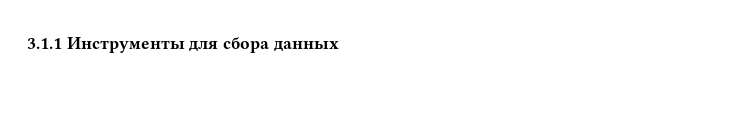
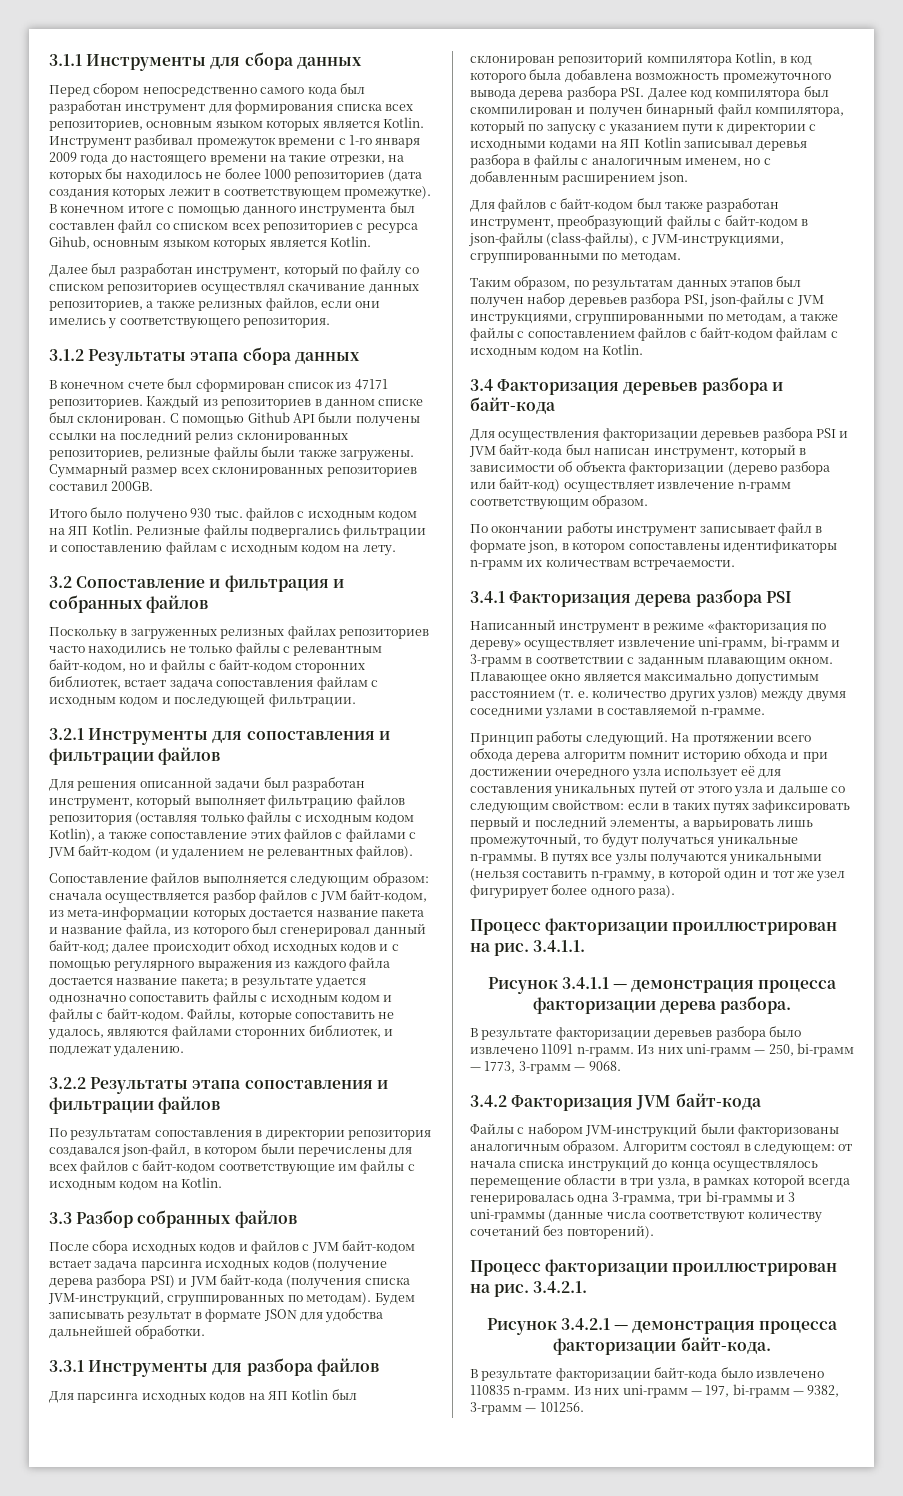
(339, 46) none -> [49,83,365,97] [49,100,413,115] [49,117,424,131] [49,134,421,149] [49,152,404,165] [49,168,422,182] [49,186,431,200] [49,202,415,217] [49,219,418,234] [49,236,371,250] [49,263,419,278] [49,283,419,295] [49,297,381,311] [49,318,331,329] [49,347,360,366] [49,378,388,392] [49,395,424,409] [49,412,420,427] [49,429,348,443] [49,446,414,461] [49,463,417,478] [49,481,154,491] [49,507,417,522] [49,524,427,538] [49,541,396,556] [49,575,344,592] [49,595,209,613] [49,625,429,640] [49,642,383,656] [49,659,366,673] [49,676,378,690] [49,693,356,708] [49,728,390,745] [49,747,221,765] [49,777,365,791] [49,794,405,809] [49,811,415,825] [49,828,416,842] [48,845,414,860] [49,872,429,887] [49,889,428,904] [49,907,424,920] [49,923,426,937] [49,940,399,954] [49,957,390,972] [49,977,366,989] [49,991,393,1005] [49,1008,395,1022] [48,1025,393,1040] [49,1045,185,1057] [49,1077,388,1094] [49,1096,221,1114] [49,1128,431,1141] [49,1143,413,1158] [49,1160,415,1175] [49,1177,223,1191] [49,1210,297,1228] [49,1240,415,1254] [49,1258,387,1272] [49,1274,410,1289] [48,1291,415,1306] [49,1308,384,1323] [49,1325,206,1339] [49,1358,379,1377] [49,1389,357,1403] [470,52,812,66] [470,69,831,84] [470,86,829,100] [470,103,844,118] [470,120,816,135] [470,137,808,151] [470,154,771,168] [470,171,688,186] [470,198,780,212] [470,215,808,230] [469,232,785,247] [470,253,681,264] [470,276,802,291] [470,293,824,308] [470,313,838,325] [470,327,838,341] [470,344,644,358] [470,377,783,395] [470,397,556,414] [470,427,849,442] [469,444,807,459] [470,461,830,475] [470,478,791,493] [470,495,649,510] [470,522,823,537] [470,540,837,554] [470,559,736,570] [470,589,792,607] [470,619,826,634] [470,636,840,651] [470,654,834,667] [470,672,819,685] [470,688,846,702] [470,704,765,719] [470,731,811,746] [470,748,828,762] [470,766,781,780] [470,782,845,797] [470,799,851,814] [470,816,814,830] [470,833,798,848] [470,852,823,865] [470,867,846,882] [470,884,676,899] [470,918,838,935] [470,940,586,956] [487,977,838,994] [532,996,792,1014] [470,1026,801,1041] [470,1043,854,1057] [470,1061,621,1074] [470,1093,762,1111] [470,1123,839,1138] [470,1140,853,1155] [470,1157,818,1172] [470,1174,850,1189] [470,1191,796,1205] [470,1209,822,1223] [470,1225,654,1239] [470,1259,838,1276] [470,1281,588,1297] [486,1318,839,1335] [553,1337,771,1355] [470,1367,824,1382] [470,1384,840,1398] [470,1402,584,1415] // Перед сбором непосредственно самого кода был разработан инструмент для формирования списка всех репозиториев, основным языком которых является Kotlin. Инструмент разбивал промежуток времени с 1-го января 2009 года до настоящего времени на такие отрезки, на которых бы находилось не более 1000 репозиториев (дата создания которых лежит в соответствующем промежутке). В конечном итоге с помощью данного инструмента был составлен файл со списком всех репозиториев с ресурса Gihub, основным языком которых является Kotlin. // Далее был разработан инструмент, который по файлу со списком репозиториев осуществлял скачивание данных репозиториев, а также релизных файлов, если они имелись у соответствующего репозитория. // 3.1.2 Результаты этапа сбора данных // В конечном счете был сформирован список из 47171 репозиториев. Каждый из репозиториев в данном списке был склонирован. С помощью Github API были получены ссылки на последний релиз склонированных репозиториев, релизные файлы были также загружены. Суммарный размер всех склонированных репозиториев составил 200GB. // Итого было получено 930 тыс. файлов с исходным кодом на ЯП Kotlin. Релизные файлы подвергались фильтрации и сопоставлению файлам с исходным кодом на лету. // 3.2 Сопоставление и фильтрация и собранных файлов // Поскольку в загруженных релизных файлах репозиториев часто находились не только файлы с релевантным байт-кодом, но и файлы с байт-кодом сторонних библиотек, встает задача сопоставления файлам с исходным кодом и последующей фильтрации. // 3.2.1 Инструменты для сопоставления и фильтрации файлов // Для решения описанной задачи был разработан инструмент, который выполняет фильтрацию файлов репозитория (оставляя только файлы с исходным кодом Kotlin), а также сопоставление этих файлов с файлами с JVM байт-кодом (и удалением не релевантных файлов). // Сопоставление файлов выполняется следующим образом: сначала осуществляется разбор файлов с JVM байт-кодом, из мета-информации которых достается название пакета и название файла, из которого был сгенерировал данный байт-код; далее происходит обход исходных кодов и с помощью регулярного выражения из каждого файла достается название пакета; в результате удается однозначно сопоставить файлы с исходным кодом и файлы с байт-кодом. Файлы, которые сопоставить не удалось, являются файлами сторонних библиотек, и подлежат удалению. // 3.2.2 Результаты этапа сопоставления и фильтрации файлов // По результатам сопоставления в директории репозитория создавался json-файл, в котором были перечислены для всех файлов с байт-кодом соответствующие им файлы с исходным кодом на Kotlin. // 3.3 Разбор собранных файлов // После сбора исходных кодов и файлов с JVM байт-кодом встает задача парсинга исходных кодов (получение дерева разбора PSI) и JVM байт-кода (получения списка JVM-инструкций, сгруппированных по методам). Будем записывать результат в формате JSON для удобства дальнейшей обработки. // 3.3.1 Инструменты для разбора файлов // Для парсинга исходных кодов на ЯП Kotlin был склонирован репозиторий компилятора Kotlin, в код которого была добавлена возможность промежуточного вывода дерева разбора PSI. Далее код компилятора был скомпилирован и получен бинарный файл компилятора, который по запуску с указанием пути к директории с исходными кодами на ЯП Kotlin записывал деревья разбора в файлы с аналогичным именем, но с добавленным расширением json. // Для файлов с байт-кодом был также разработан инструмент, преобразующий файлы с байт-кодом в json-файлы (class-файлы), с JVM-инструкциями, сгруппированными по методам. // Таким образом, по результатам данных этапов был получен набор деревьев разбора PSI, json-файлы с JVM инструкциями, сгруппированными по методам, а также файлы с сопоставлением файлов с байт-кодом файлам с исходным кодом на Kotlin. // 3.4 Факторизация деревьев разбора и байт-кода // Для осуществления факторизации деревьев разбора PSI и JVM байт-кода был написан инструмент, который в зависимости об объекта факторизации (дерево разбора или байт-код) осуществляет извлечение n-грамм соответствующим образом. // По окончании работы инструмент записывает файл в формате json, в котором сопоставлены идентификаторы n-грамм их количествам встречаемости. // 3.4.1 Факторизация дерева разбора PSI // Написанный инструмент в режиме «факторизация по дереву» осуществляет извлечение uni-грамм, bi-грамм и 3-грамм в соответствии с заданным плавающим окном. Плавающее окно является максимально допустимым расстоянием (т. е. количество других узлов) между двумя соседними узлами в составляемой n-грамме. // Принцип работы следующий. На протяжении всего обхода дерева алгоритм помнит историю обхода и при достижении очередного узла использует её для составления уникальных путей от этого узла и дальше со следующим свойством: если в таких путях зафиксировать первый и последний элементы, а варьировать лишь промежуточный, то будут получаться уникальные n-граммы. В путях все узлы получаются уникальными (нельзя составить n-грамму, в которой один и тот же узел фигурирует более одного раза). // Процесс факторизации проиллюстрирован на рис. 3.4.1.1. // Рисунок 3.4.1.1 — демонстрация процесса факторизации дерева разбора. // В результате факторизации деревьев разбора было извлечено 11091 n-грамм. Из них uni-грамм — 250, bi-грамм — 1773, 3-грамм — 9068. // 3.4.2 Факторизация JVM байт-кода // Файлы с набором JVM-инструкций были факторизованы аналогичным образом. Алгоритм состоял в следующем: от начала списка инструкций до конца осуществлялось перемещение области в три узла, в рамках которой всегда генерировалась одна 3-грамма, три bi-граммы и 3 uni-граммы (данные числа соответствуют количеству сочетаний без повторений). // Процесс факторизации проиллюстрирован на рис. 3.4.2.1. // Рисунок 3.4.2.1 — демонстрация процесса факторизации байт-кода. // В результате факторизации байт-кода было извлечено 110835 n-грамм. Из них uni-грамм — 197, bi-грамм — 9382, 3-грамм — 101256.

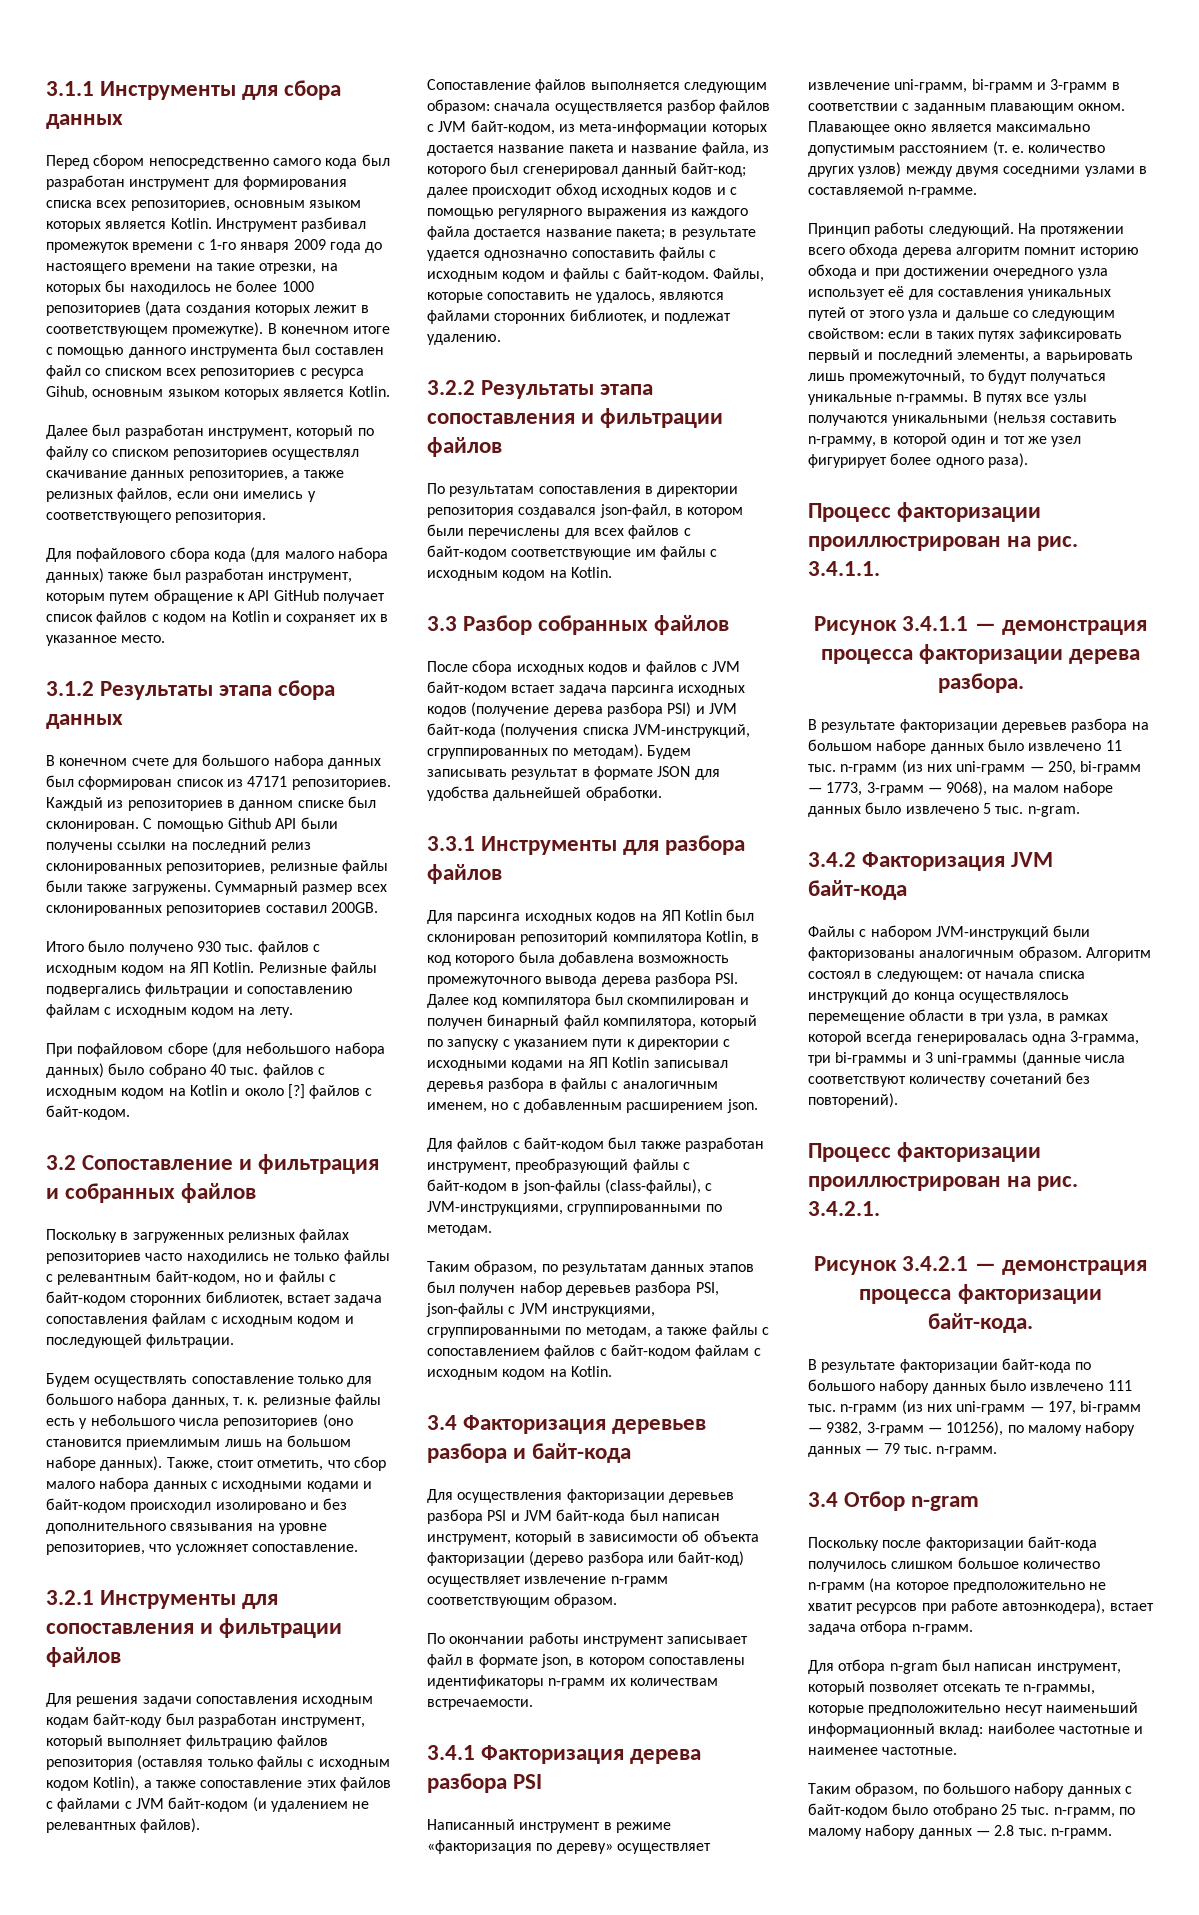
(331, 323) none -> [46,547,388,562] [46,568,353,583] [46,589,385,604] [46,611,388,625] [46,635,166,646] // Для пофайлового сбора кода (для малого набора данных) также был разработан инструмент, которым путем обращение к API GitHub получает список файлов с кодом на Kotlin и сохраняет их в указанное место.
(164, 385) none -> [172,754,381,769] для большого набора данных
(396, 550) none -> [46,1042,385,1057] [46,1063,325,1078] [46,1084,372,1099] [46,1105,130,1120] // При пофайловом сборе (для небольшого набора данных) было собрано 40 тыс. файлов с исходным кодом на Kotlin и около [?] файлов с байт-кодом.
(356, 700) none -> [46,1373,373,1387] [46,1393,381,1408] [46,1414,353,1429] [46,1435,352,1450] [46,1456,386,1471] [46,1477,372,1492] [46,1498,348,1513] [46,1523,327,1534] [46,1544,358,1555] // Будем осуществлять сопоставление только для большого набора данных, т. к. релизные файлы есть у небольшого числа репозиториев (оно становится приемлимым лишь на большом наборе данных). Также, стоит отметить, что сбор малого набора данных с исходными кодами и байт-кодом происходил изолировано и без дополнительного связывания на уровне репозиториев, что усложняет сопоставление.
[139,777,261,791] описанной задачи -> [142,1696,374,1707] [46,1713,163,1728] задачи сопоставления исходным кодам байт-коду
[768,1026,801,1037] [470,1044,655,1057] было извлечено 11091 n-грамм. Из -> [1131,722,1149,730] [808,739,1122,754] [808,760,923,775] на большом наборе данных было извлечено 11 тыс. n-грамм (из
[588,1061,621,1071] 9068. -> [946,781,1114,796] [808,802,1080,817] 9068), на малом наборе данных было извлечено 5 тыс. n-gram.
[720,1367,824,1378] [470,1385,591,1398] было извлечено 110835 n-грамм. Из -> [1075,1362,1092,1370] [808,1379,1132,1394] [808,1400,923,1415] по большого набору данных было извлечено 111 тыс. n-грамм (из
[539,1402,584,1412] 101256. -> [946,1421,1136,1436] [808,1443,998,1457] [808,1491,980,1511] [808,1536,1097,1551] [808,1557,1100,1572] [808,1578,1107,1593] [808,1599,1154,1614] [808,1620,973,1635] [808,1659,1121,1674] [808,1681,1096,1695] [808,1702,1138,1716] [808,1722,1144,1737] [808,1747,958,1755] [808,1782,1132,1797] [808,1803,1135,1818] [808,1824,1112,1839] 101256), по малому набору данных — 79 тыс. n-грамм. // 3.4 Отбор n-gram // Поскольку после факторизации байт-кода получилось слишком большое количество n-грамм (на которое предположительно не хватит ресурсов при работе автоэнкодера), встает задача отбора n-грамм. // Для отбора n-gram был написан инструмент, который позволяет отсекать те n-граммы, которые предположительно несут наименьший информационный вклад: наиболее частотные и наименее частотные. // Таким образом, по большого набору данных с байт-кодом было отобрано 25 тыс. n-грамм, по малому набору данных — 2.8 тыс. n-грамм.

